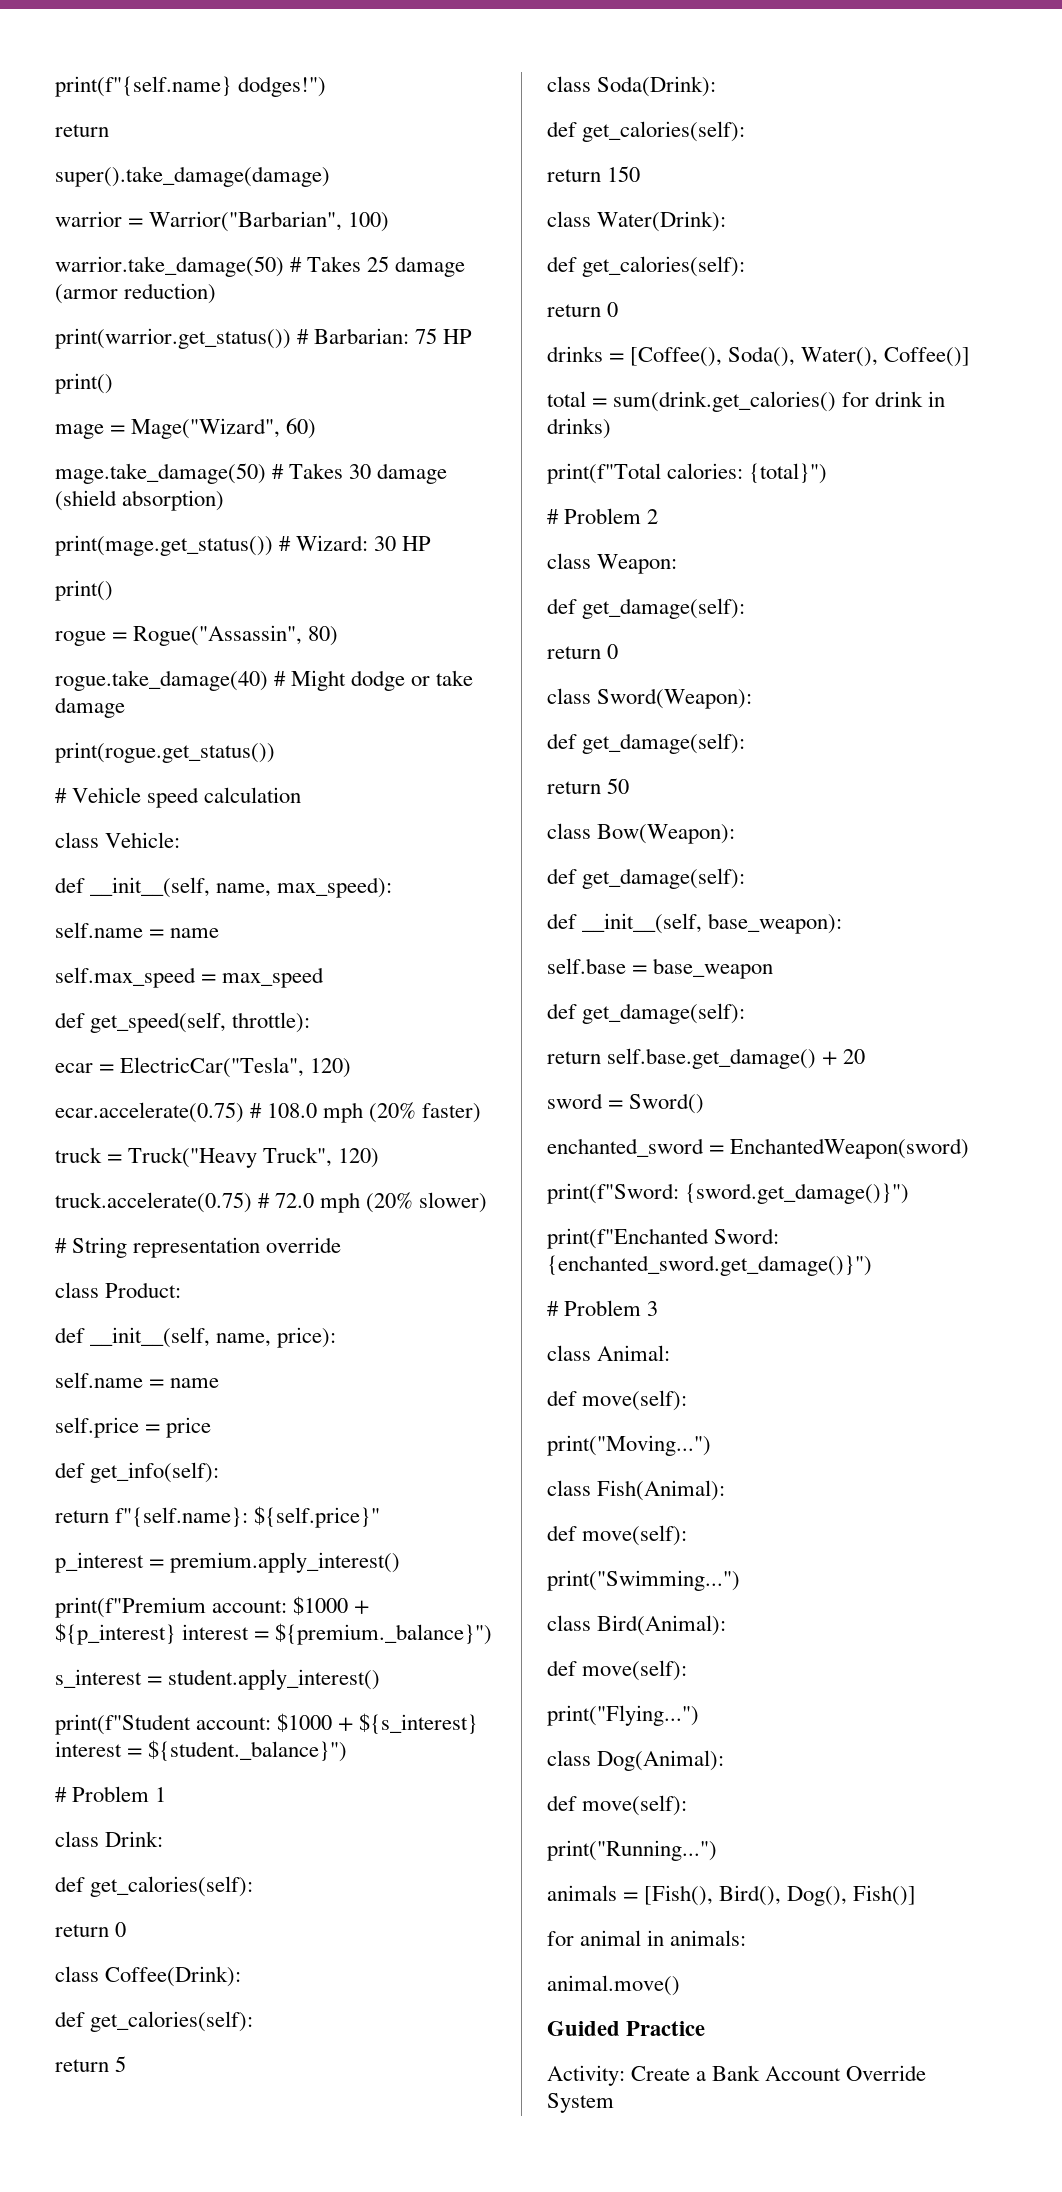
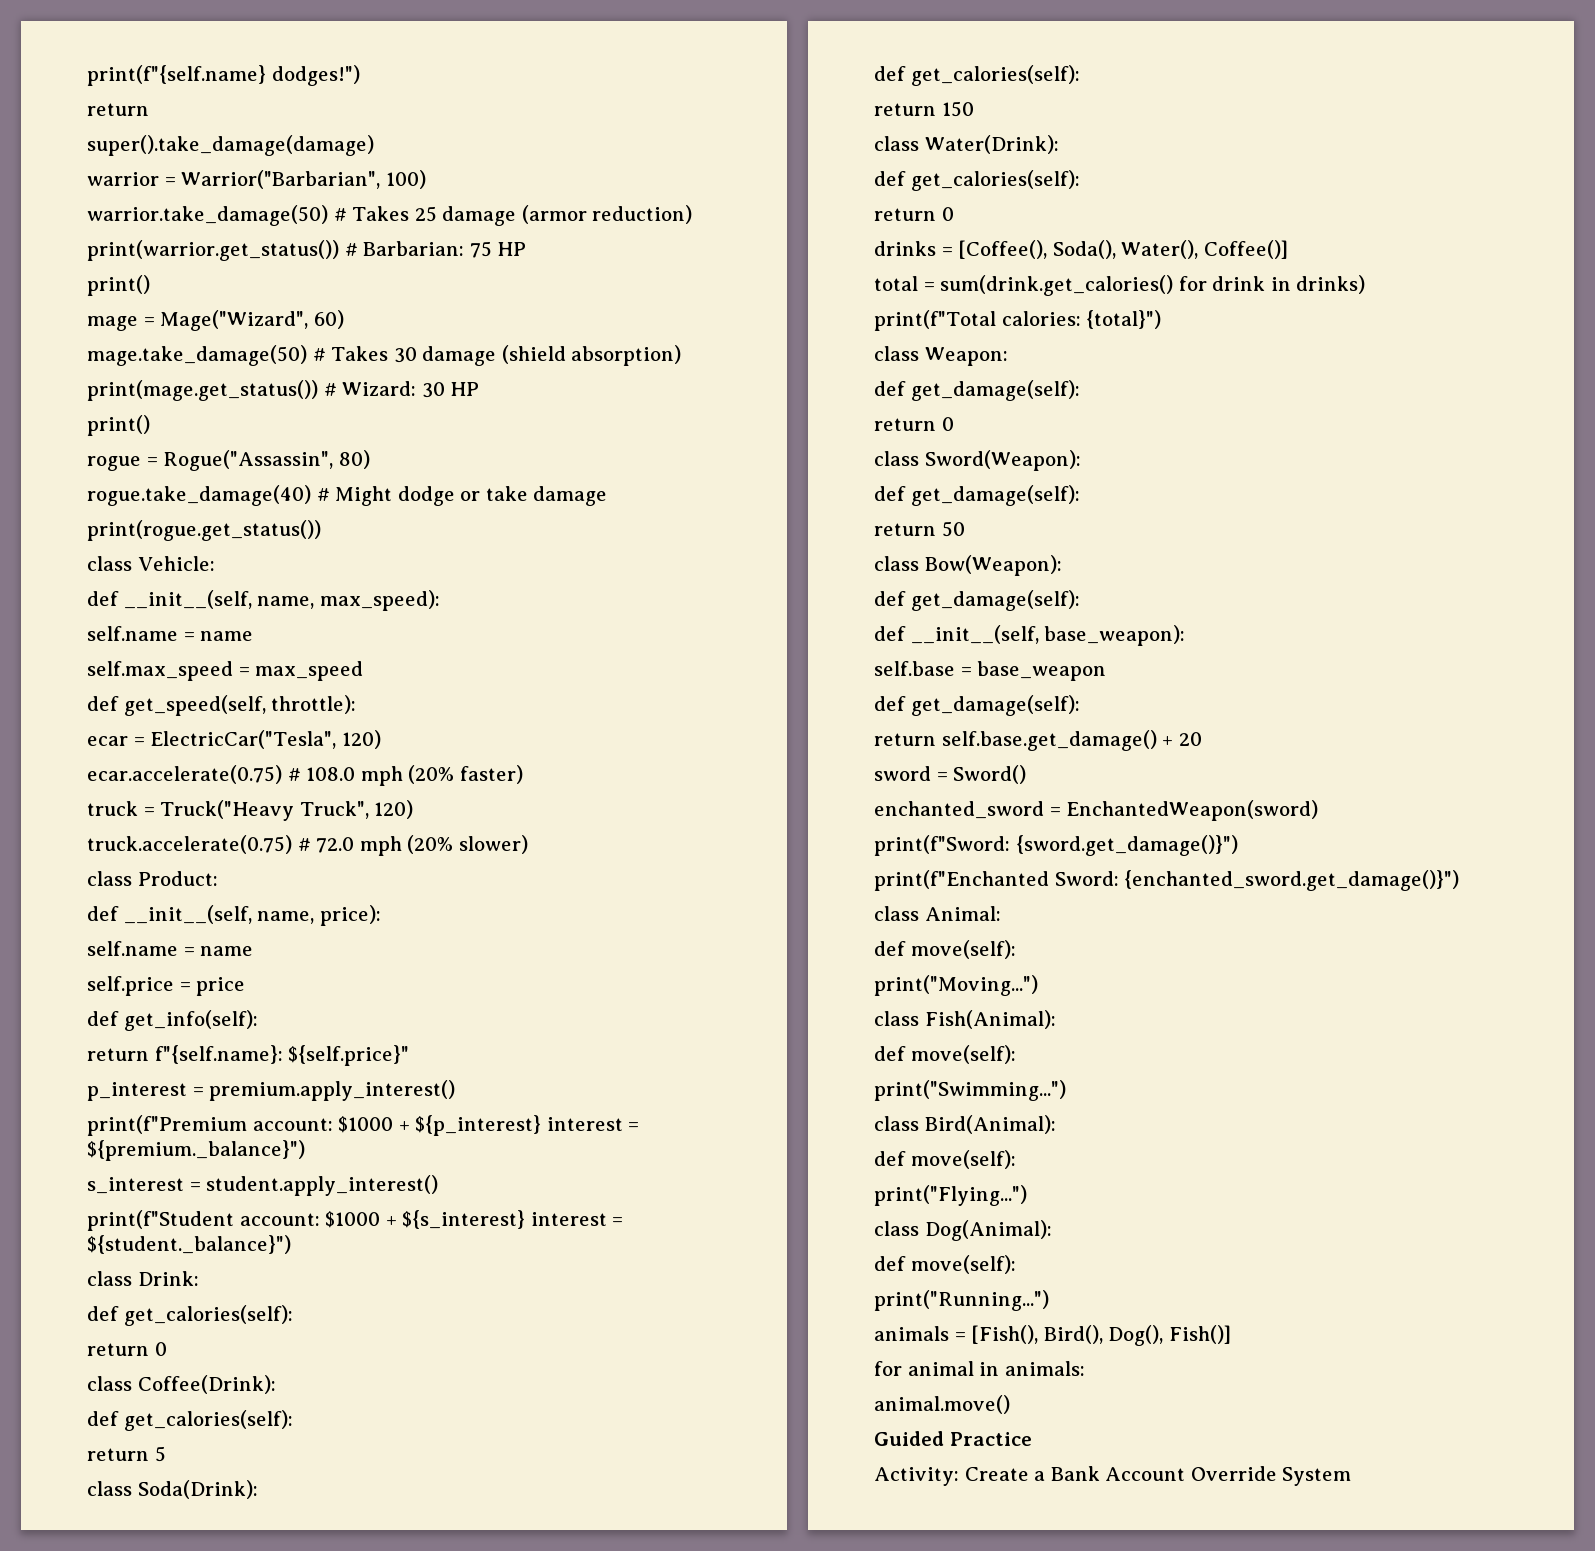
[55,787,302,808] // # Vehicle speed calculation -> (321, 530) none
[55,1237,342,1258] // # String representation override -> (528, 844) none
[55,1786,167,1802] // # Problem 1 -> (291, 1244) none
[547,508,659,524] // # Problem 2 -> (1162, 319) none
[547,1300,659,1316] // # Problem 3 -> (1460, 880) none

